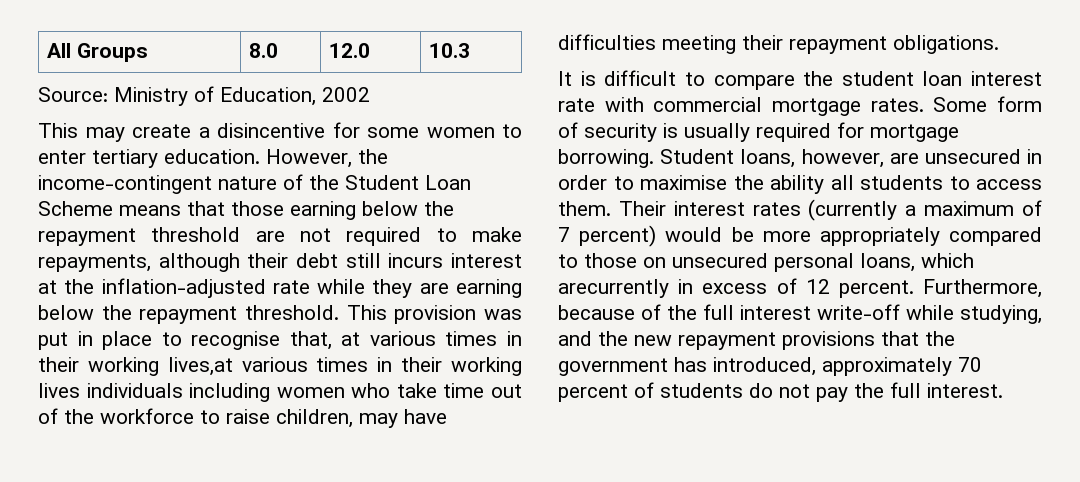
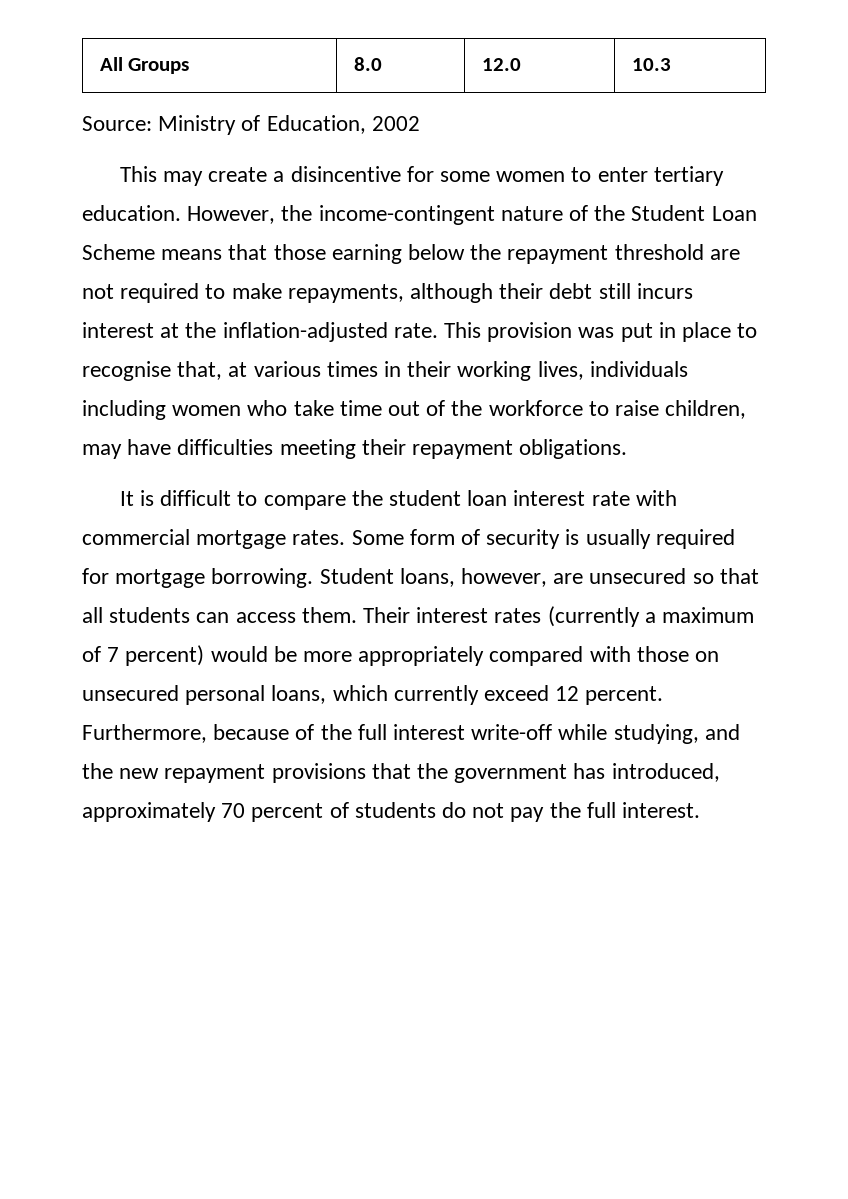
[272,279,522,298] [38,305,339,324] rate while they are earning below the repayment threshold. -> [393,323,438,338] rate.
[167,357,522,376] [38,383,80,398] lives,at various times in their working lives -> [537,361,584,380] lives,
[1027,149,1042,164] [558,175,824,194] in order to maximise the ability -> [692,568,759,584] so that
[949,176,970,190] to -> [196,612,230,623] can
[558,254,578,268] to -> [589,646,631,662] with
[558,278,797,298] arecurrently in excess of -> [393,685,550,705] currently exceed

